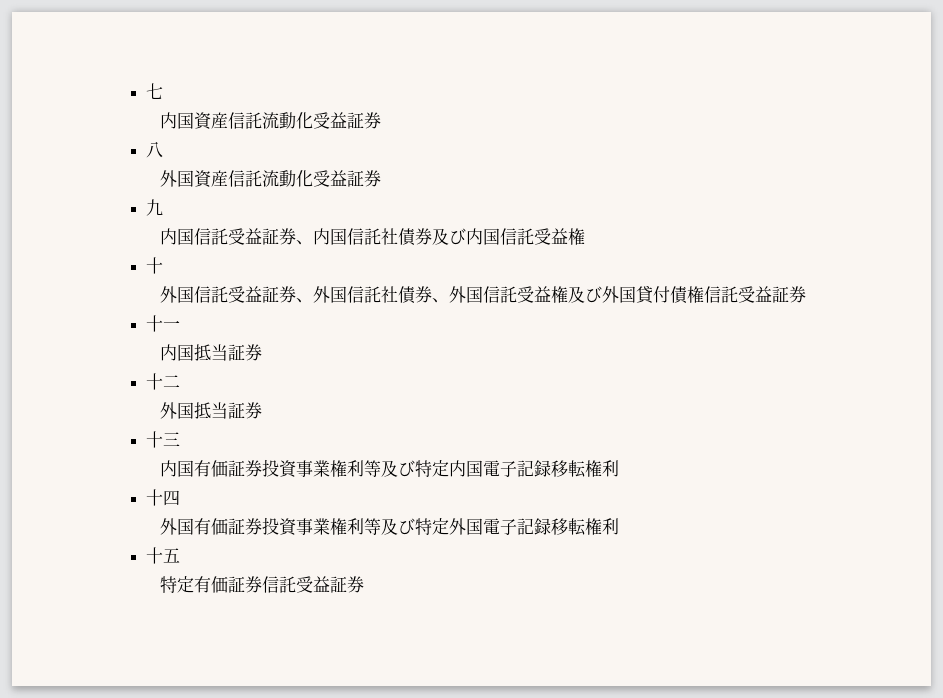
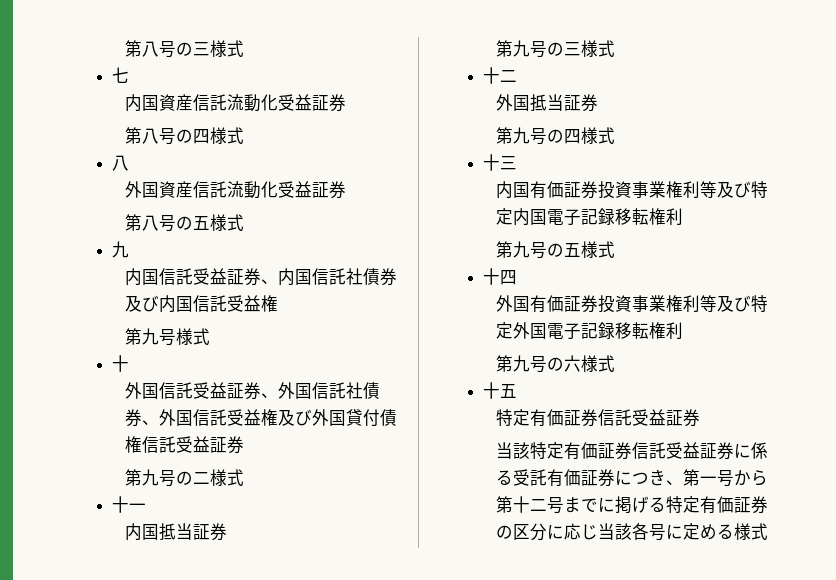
(146, 91) none -> [125,40,245,58] 第八号の三様式 //
(381, 120) none -> [125,127,245,145] // 第八号の四様式
(381, 178) none -> [125,214,245,232] // 第八号の五様式
(585, 236) none -> [125,328,211,346] // 第九号様式
(806, 294) none -> [125,469,245,487] // 第九号の二様式
(262, 352) none -> [496,40,616,58] // 第九号の三様式
(262, 410) none -> [496,127,616,145] // 第九号の四様式
(619, 468) none -> [496,241,616,259] // 第九号の五様式
(619, 526) none -> [496,355,616,373] // 第九号の六様式
(364, 584) none -> [496,442,769,460] [496,469,769,487] [496,496,769,514] [496,523,769,541] // 当該特定有価証券信託受益証券に係る受託有価証券につき、第一号から第十二号までに掲げる特定有価証券の区分に応じ当該各号に定める様式

